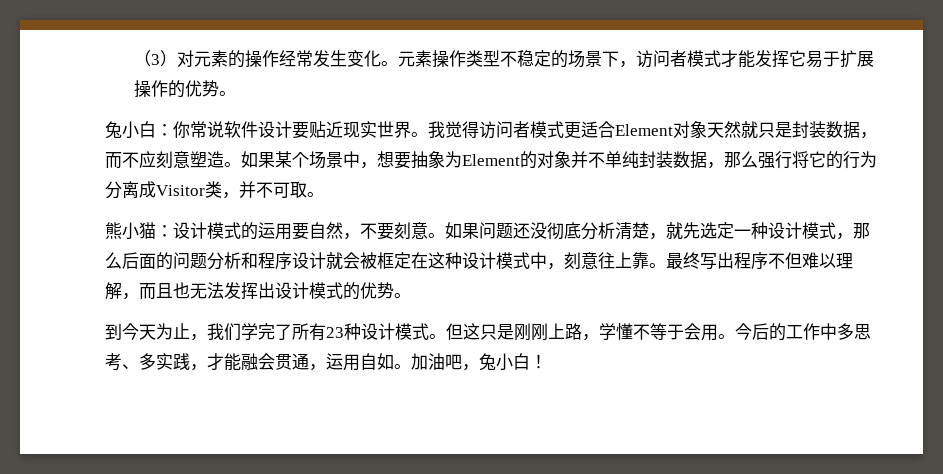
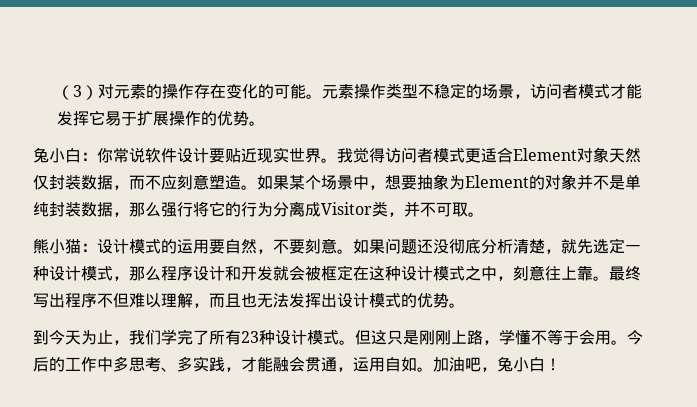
[279,50,382,67] 经常发生变化 -> [194,84,307,99] 存在变化的可能
[602,51,620,67] 下 -> (515, 91) none
[741,121,792,138] 就只是 -> [33,175,49,190] 仅
(605, 160) none -> [609,175,625,190] 是
[122,252,258,270] 后面的问题分析和 -> (161, 273) none
(326, 260) none -> [225,266,273,281] 和开发
(530, 260) none -> [465,266,481,281] 之

